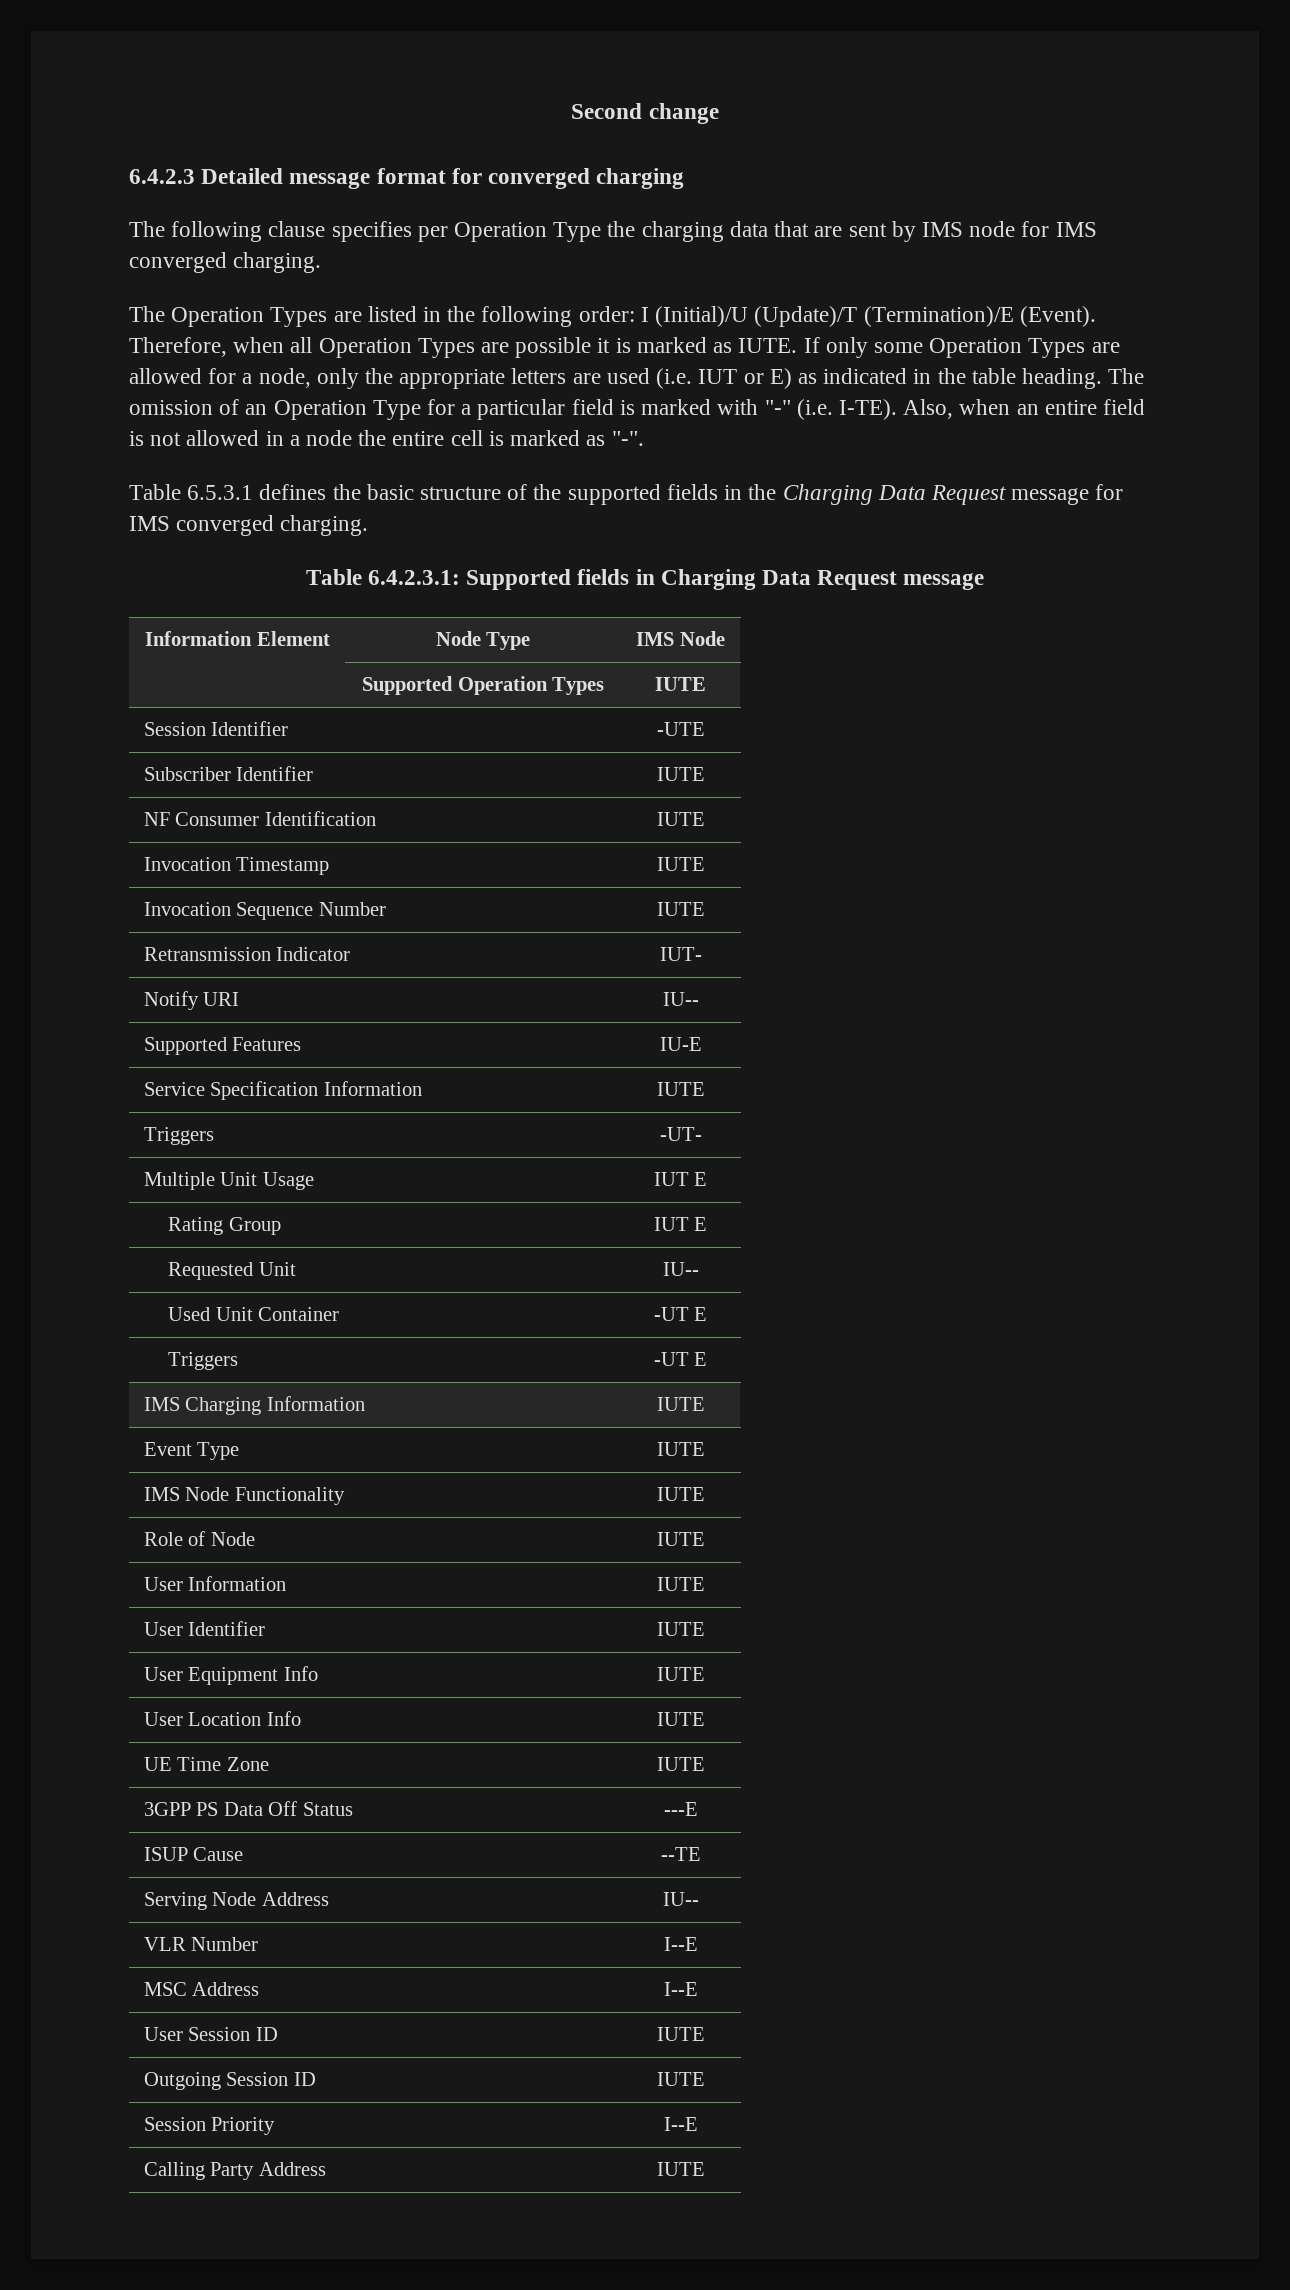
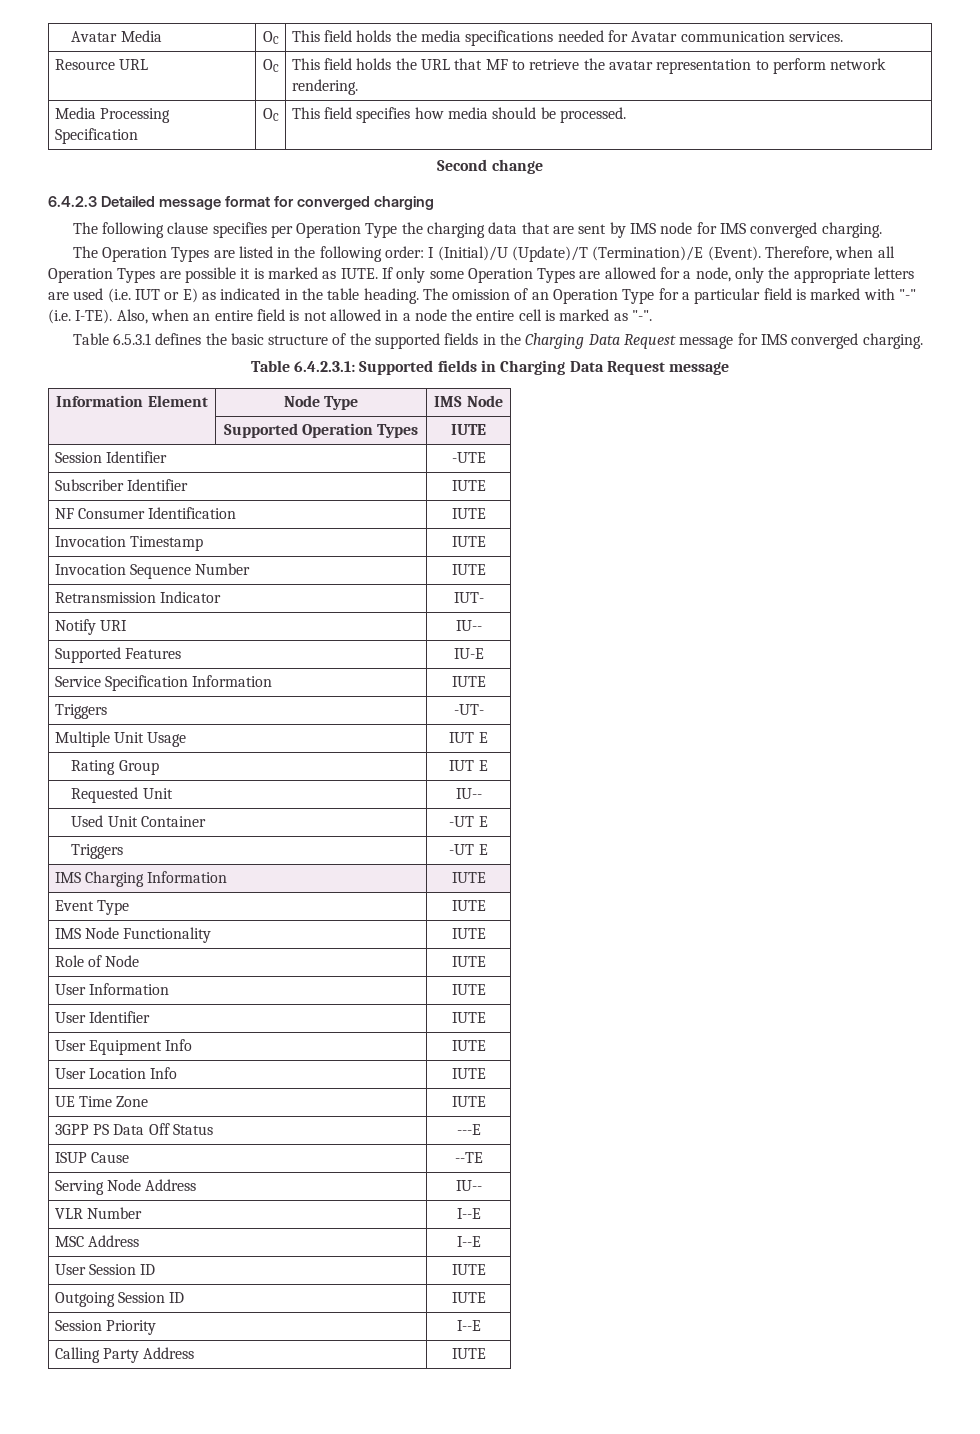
(571, 111) none -> [71,30,162,42] [262,31,279,44] [291,30,843,46] [54,59,149,70] [262,59,279,72] [291,58,887,74] [291,79,358,95] [54,107,171,123] [54,128,138,144] [262,108,279,121] [291,107,626,123] Avatar Media | OC | This field holds the media specifications needed for Avatar communication services. // Resource URL | OC | This field holds the URL that MF to retrieve the avatar representation to perform network rendering. // Media Processing Specification | OC | This field specifies how media should be processed. //

